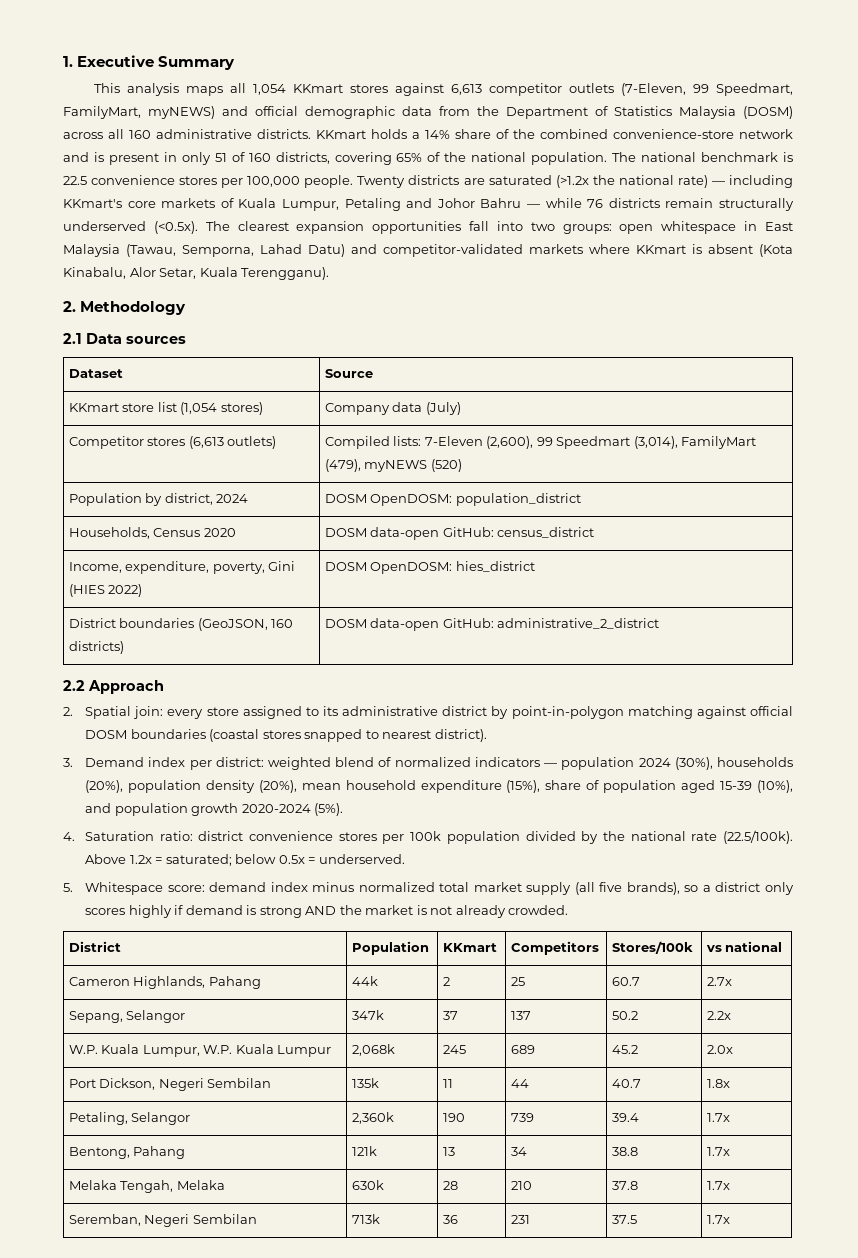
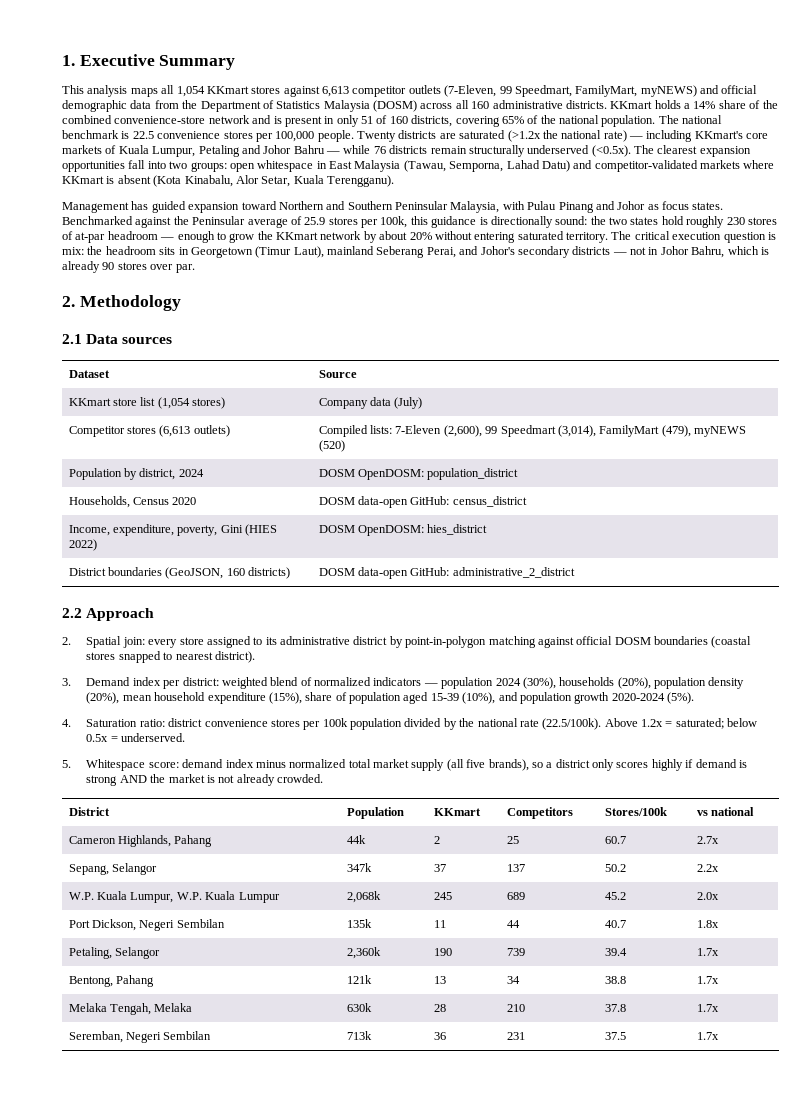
(330, 273) none -> [62,201,724,213] [62,216,777,228] [62,231,776,243] [62,246,769,258] [62,261,195,273] // Management has guided expansion toward Northern and Southern Peninsular Malaysia, with Pulau Pinang and Johor as focus states. Benchmarked against the Peninsular average of 25.9 stores per 100k, this guidance is directionally sound: the two states hold roughly 230 stores of at-par headroom — enough to grow the KKmart network by about 20% without entering saturated territory. The critical execution question is mix: the headroom sits in Georgetown (Timur Laut), mainland Seberang Perai, and Johor's secondary districts — not in Johor Bahru, which is already 90 stores over par.

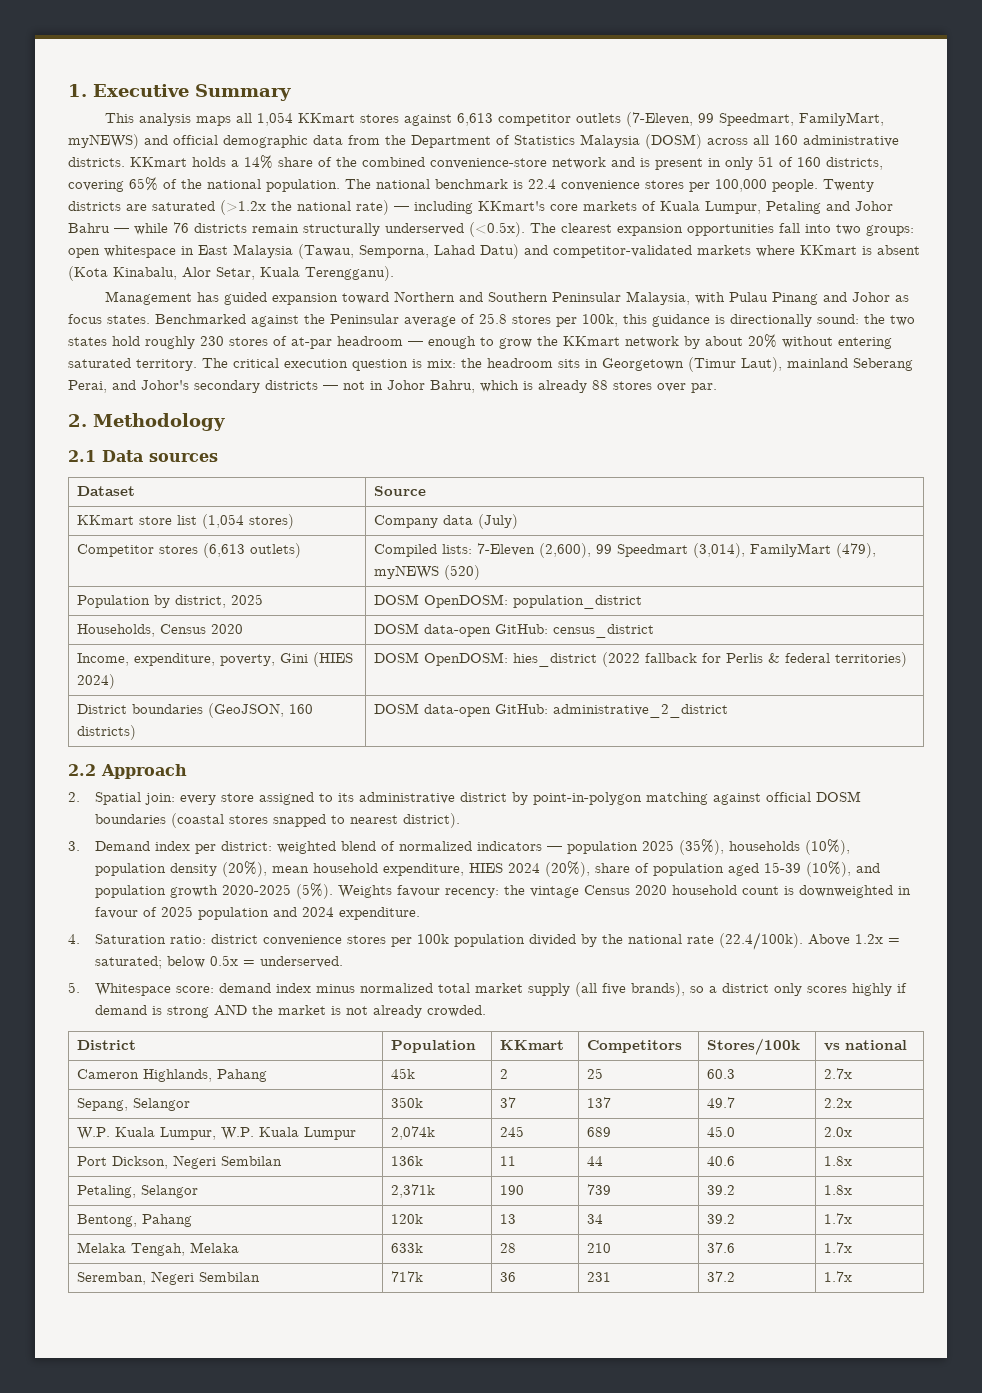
[132,131,154,139] 22.5 -> [528,179,556,189] 22.4
[304,217,326,225] 25.9 -> [479,313,507,324] 25.8
[102,262,115,270] 90 -> [592,380,608,390] 88
[178,469,204,477] 2024 -> [230,594,263,605] 2025
[68,539,97,551] 2022) -> [76,674,115,689] 2024)
(488, 529) none -> [601,652,907,667] (2022 fallback for Perlis & federal territories)
[495,677,651,689] 2024 (30%), households (20%), -> [641,839,850,855] 2025 (35%), households (10%),
[207,692,302,704] expenditure (15%), -> [382,861,590,877] expenditure, HIES 2024 (20%),
[611,693,665,701] 2020-2024 -> [221,884,291,895] 2020-2025
(695, 698) none -> [337,885,911,898] [94,906,420,920] Weights favour recency: the vintage Census 2020 household count is downweighted in favour of 2025 population and 2024 expenditure.
[542,718,602,730] (22.5/100k). -> [718,932,803,950] (22.4/100k).
[346,835,366,844] 44k -> [390,1068,415,1079] 45k
[604,836,626,844] 60.7 -> [706,1069,735,1079] 60.3
[346,863,372,872] 347k -> [390,1097,423,1108] 350k
[604,864,626,872] 50.2 -> [706,1097,735,1108] 49.7
[346,891,381,903] 2,068k -> [390,1126,435,1140] 2,074k
[604,892,626,900] 45.2 -> [706,1126,735,1137] 45.0
[346,919,372,928] 135k -> [390,1156,423,1166] 136k
[604,920,626,928] 40.7 -> [706,1156,735,1166] 40.6
[346,947,381,959] 2,360k -> [390,1184,435,1198] 2,371k
[604,948,627,956] [696,948,719,956] 39.4 | 1.7x -> [706,1185,735,1195] [823,1185,852,1195] 39.2 | 1.8x
[346,975,372,984] 121k -> [390,1214,423,1224] 120k
[604,976,626,984] 38.8 -> [706,1214,735,1224] 39.2
[346,1003,372,1012] 630k -> [390,1243,423,1253] 633k
[604,1004,626,1012] 37.8 -> [706,1242,735,1253] 37.6
[346,1031,372,1040] 713k -> [390,1271,423,1282] 717k
[604,1032,626,1040] 37.5 -> [706,1271,735,1282] 37.2

